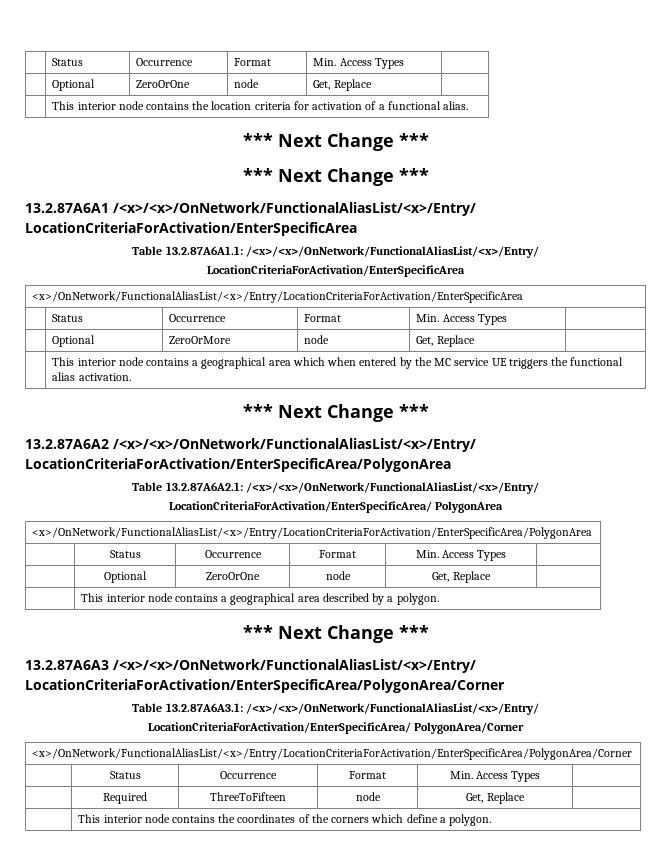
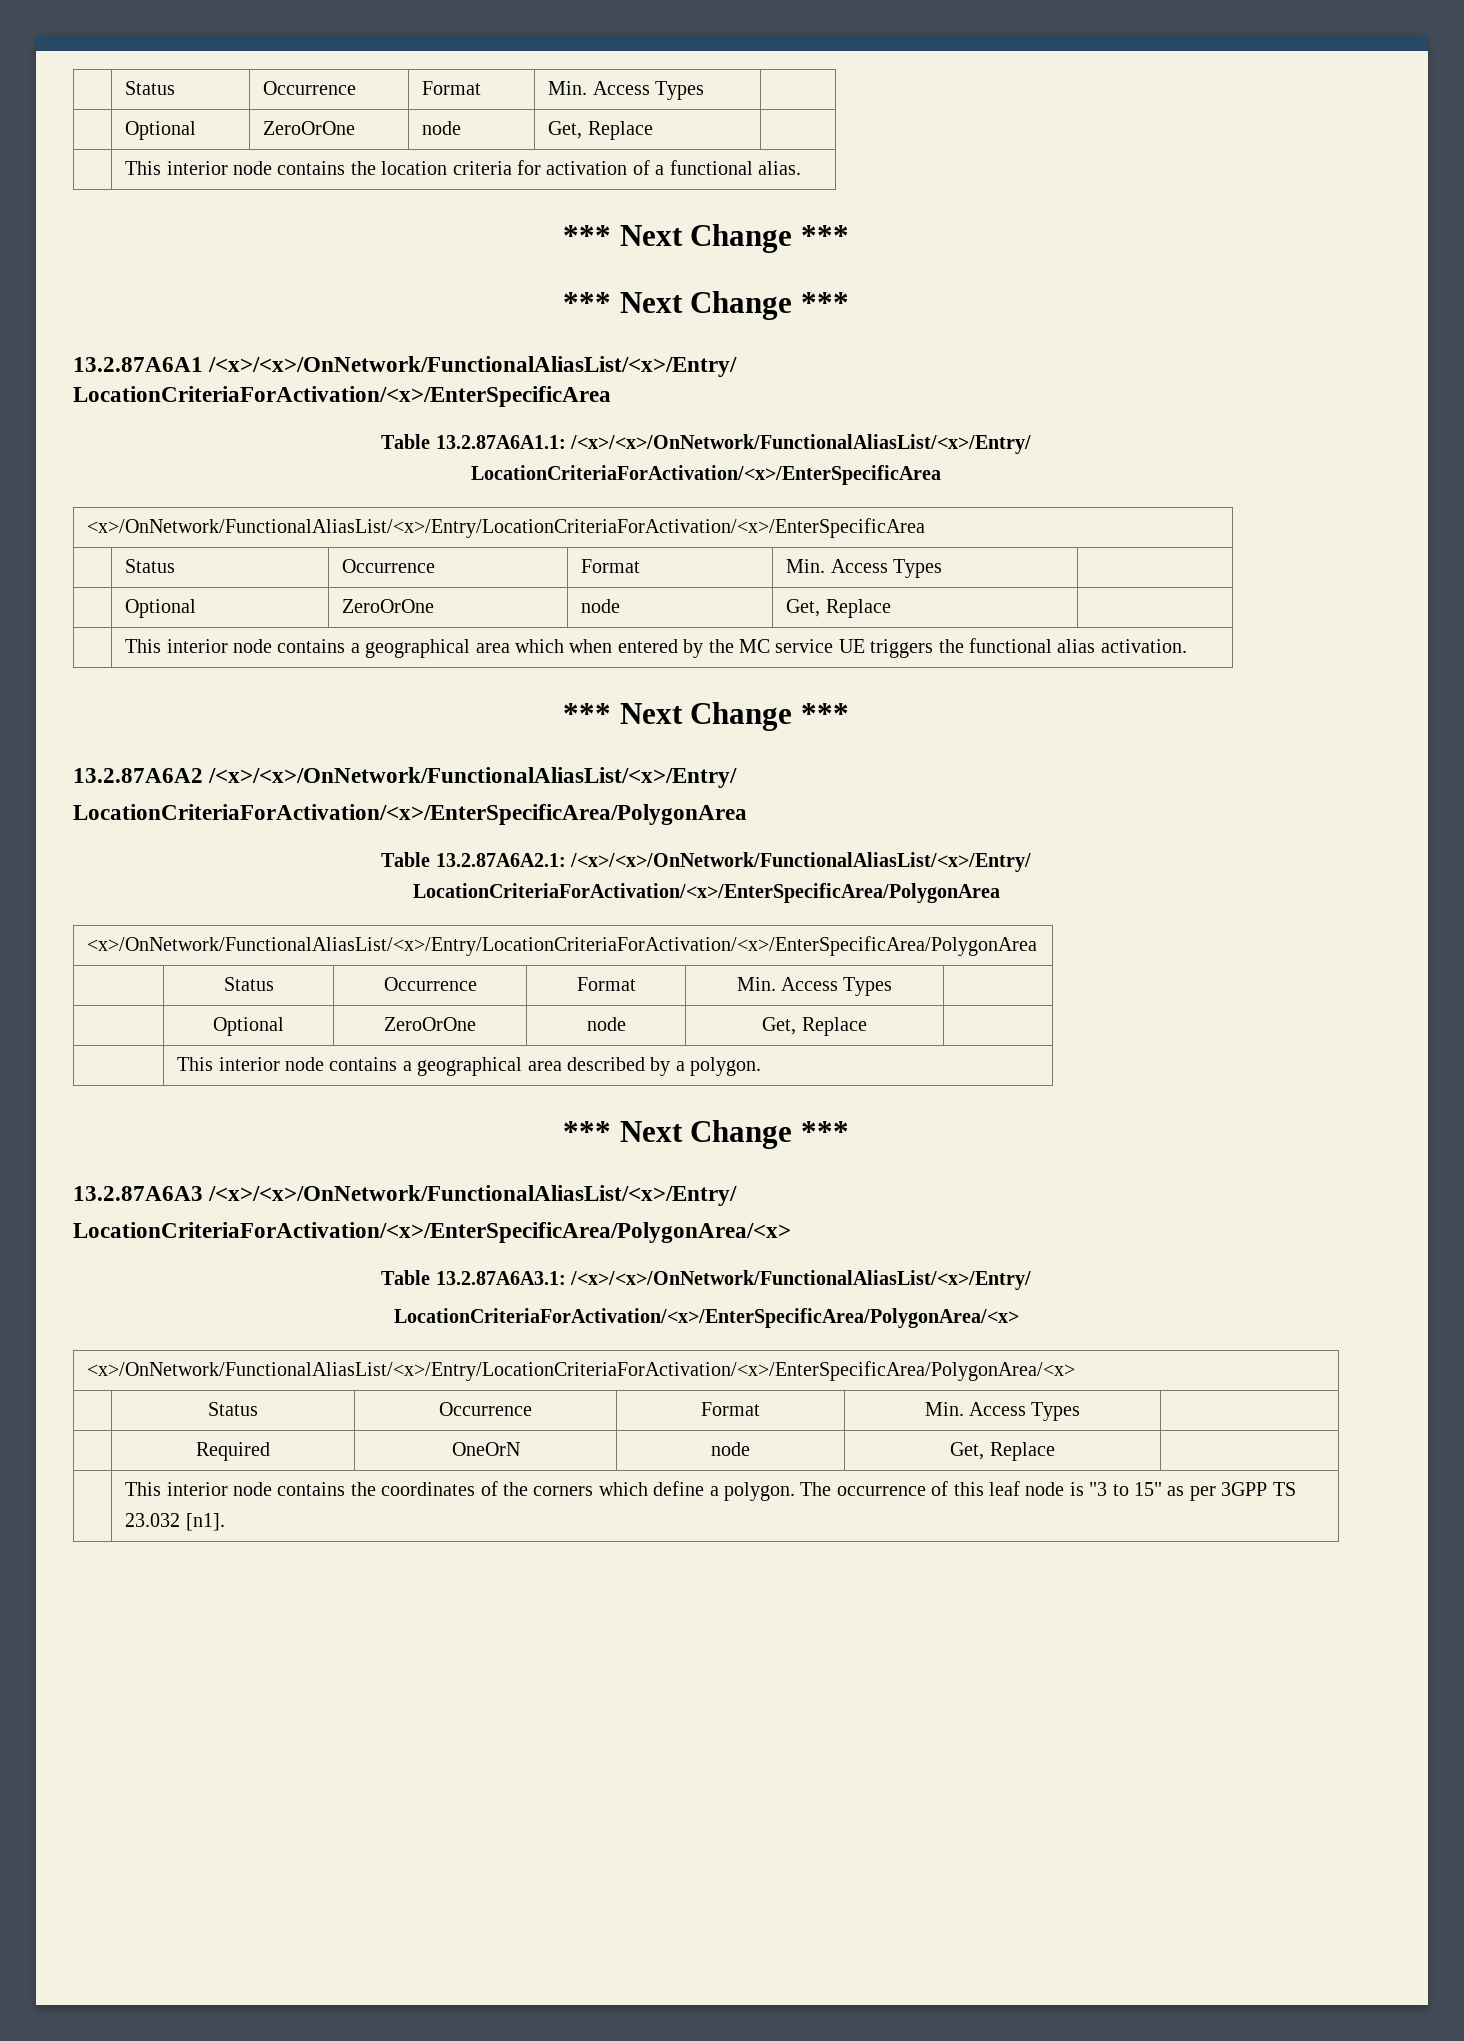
[25,222,357,236] LocationCriteriaForActivation/EnterSpecificArea -> [73,386,611,407] LocationCriteriaForActivation/<x>/EnterSpecificArea
[207,265,465,277] [32,291,524,303] [52,314,84,322] [169,314,227,322] [304,314,342,322] [416,314,507,325] [52,335,96,347] [169,336,232,344] LocationCriteriaForActivation/EnterSpecificArea // <x>/OnNetwork/FunctionalAliasList/<x>/Entry/LocationCriteriaForActivation/EnterSpecificArea // | Status | Occurrence | Format | Min. Access Types | // | Optional | ZeroOrMore -> [471,465,941,485] [87,518,926,538] [125,559,176,573] [342,559,436,573] [581,559,641,573] [786,559,942,578] [125,599,197,618] [342,599,435,613] LocationCriteriaForActivation/<x>/EnterSpecificArea // <x>/OnNetwork/FunctionalAliasList/<x>/Entry/LocationCriteriaForActivation/<x>/EnterSpecificArea // | Status | Occurrence | Format | Min. Access Types | // | Optional | ZeroOrOne
[25,458,451,472] LocationCriteriaForActivation/EnterSpecificArea/PolygonArea -> [73,804,747,825] LocationCriteriaForActivation/<x>/EnterSpecificArea/PolygonArea
[168,501,504,513] [32,527,593,539] LocationCriteriaForActivation/EnterSpecificArea/ PolygonArea // <x>/OnNetwork/FunctionalAliasList/<x>/Entry/LocationCriteriaForActivation/EnterSpecificArea/PolygonArea -> [412,883,1000,903] [87,936,1038,956] LocationCriteriaForActivation/<x>/EnterSpecificArea/PolygonArea // <x>/OnNetwork/FunctionalAliasList/<x>/Entry/LocationCriteriaForActivation/<x>/EnterSpecificArea/PolygonArea
[25,679,505,693] LocationCriteriaForActivation/EnterSpecificArea/PolygonArea/Corner -> [73,1222,791,1243] LocationCriteriaForActivation/<x>/EnterSpecificArea/PolygonArea/<x>
[147,722,525,734] [32,748,633,760] LocationCriteriaForActivation/EnterSpecificArea/ PolygonArea/Corner // <x>/OnNetwork/FunctionalAliasList/<x>/Entry/LocationCriteriaForActivation/EnterSpecificArea/PolygonArea/Corner -> [393,1308,1019,1328] [87,1361,1076,1381] LocationCriteriaForActivation/<x>/EnterSpecificArea/PolygonArea/<x> // <x>/OnNetwork/FunctionalAliasList/<x>/Entry/LocationCriteriaForActivation/<x>/EnterSpecificArea/PolygonArea/<x>
[210,792,286,801] ThreeToFifteen -> [451,1442,520,1456] OneOrN
(492, 820) none -> [800,1481,1296,1501] [125,1513,225,1531] The occurrence of this leaf node is "3 to 15" as per 3GPP TS 23.032 [n1].

